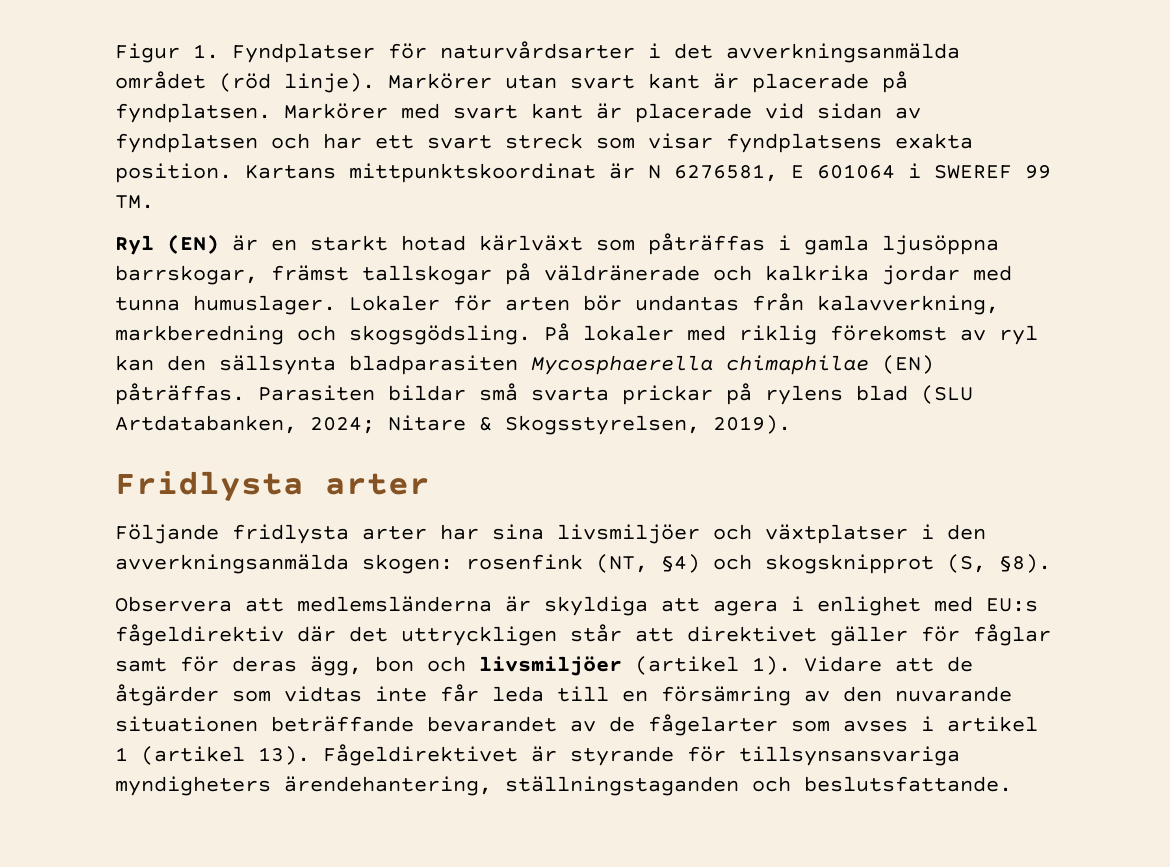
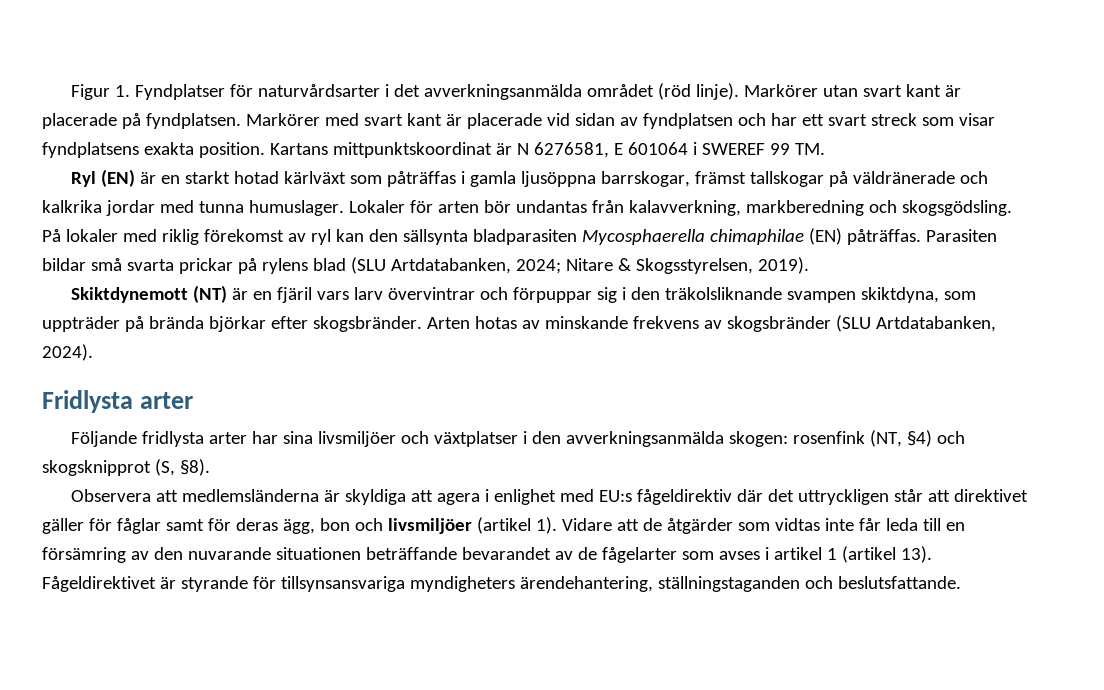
(791, 424) none -> [70,285,976,303] [42,315,996,332] [42,344,93,361] // Skiktdynemott (NT) är en fjäril vars larv övervintrar och förpuppar sig i den träkolsliknande svampen skiktdyna, som uppträder på brända björkar efter skogsbränder. Arten hotas av minskande frekvens av skogsbränder (SLU Artdatabanken, 2024).

